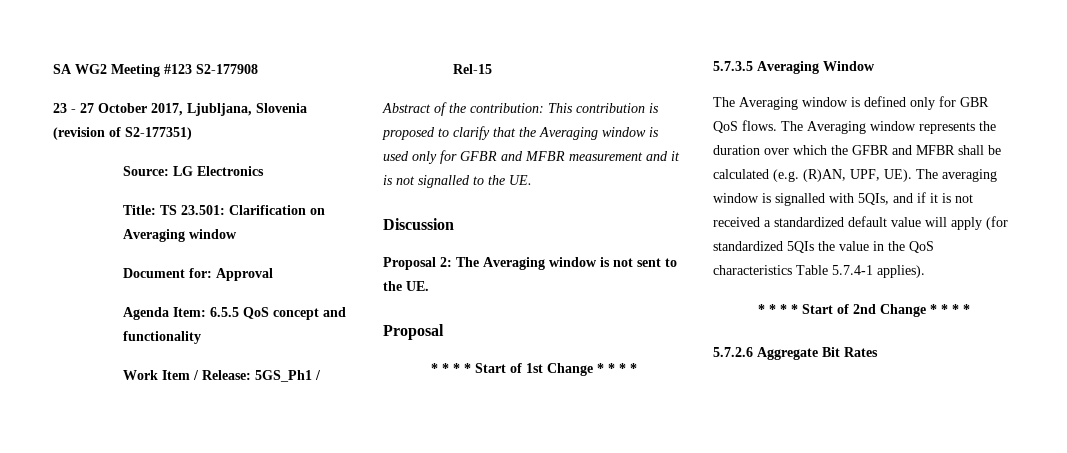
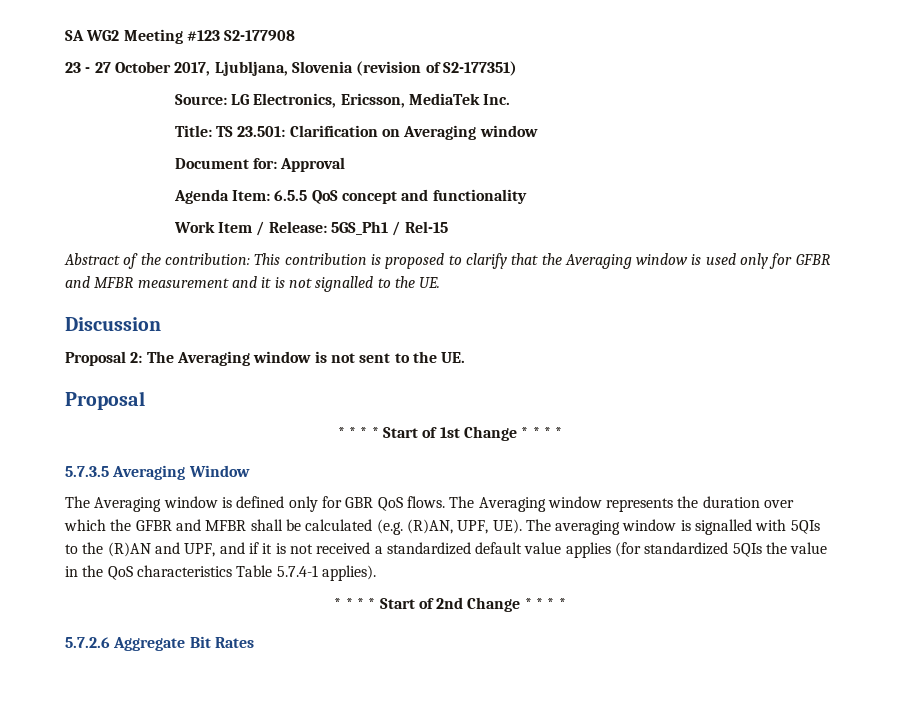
[196,166,264,176] Electronics -> [253,93,511,108] Electronics, Ericsson, MediaTek Inc.
[858,193,889,205] 5QIs, -> [790,520,820,534] [65,542,216,557] 5QIs to the (R)AN and UPF,
[925,217,982,230] will apply -> [565,542,611,558] applies

